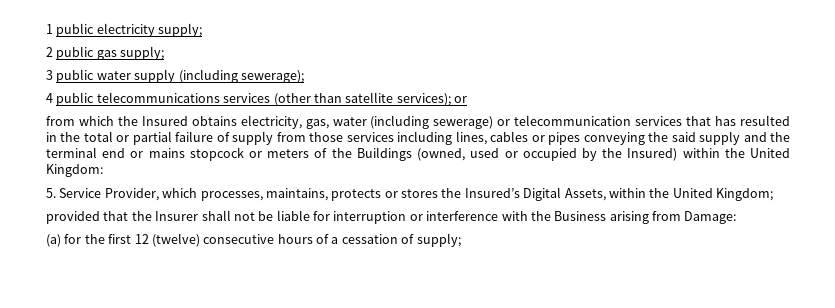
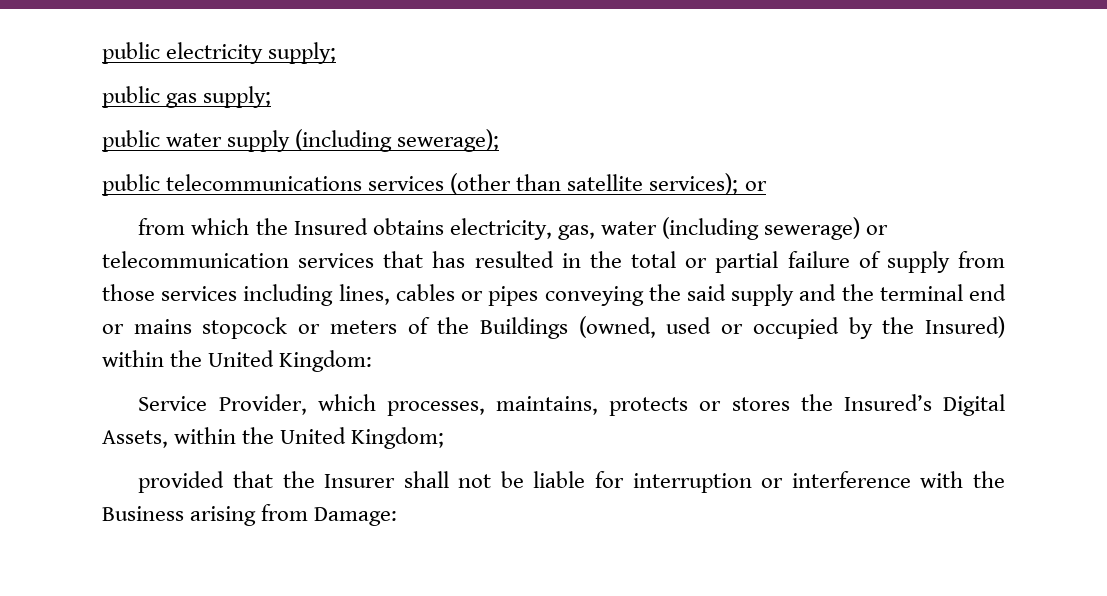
[46,24,53,34] 1 -> (102, 53) none
[46,47,53,57] 2 -> (337, 53) none
[46,70,53,80] 3 -> (272, 97) none
[46,93,53,103] 4 -> (500, 140) none
[46,188,56,198] 5. -> (373, 361) none
[46,233,461,247] // (a) for the first 12 (twelve) consecutive hours of a cessation of supply; -> (398, 516) none

